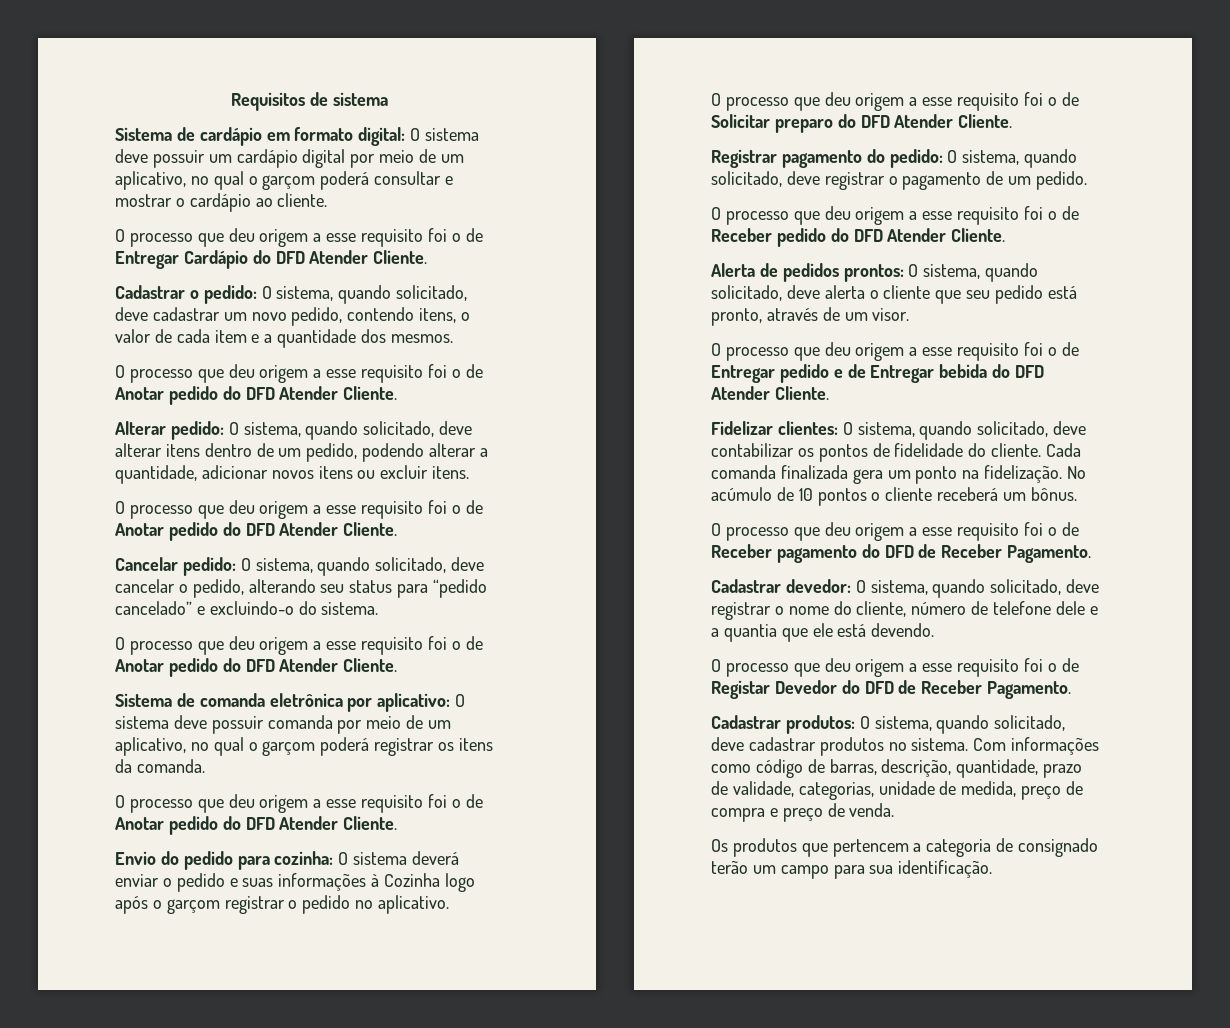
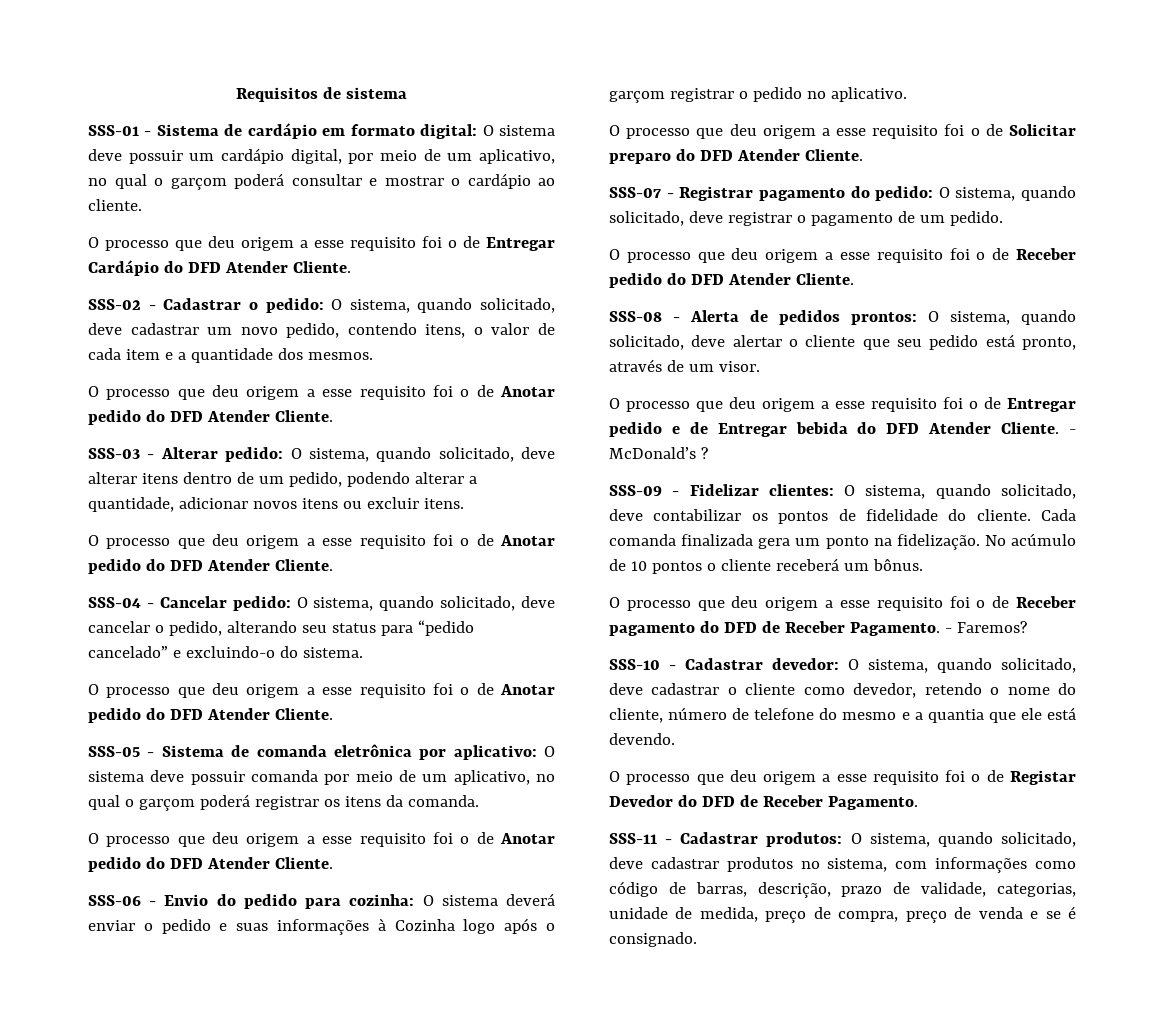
(388, 99) none -> [88,125,152,136] SSS-01 -
[302,149,346,168] digital -> [290,149,342,164] digital,
(428, 257) none -> [88,299,156,310] SSS-02 -
(398, 393) none -> [88,448,155,459] SSS-03 -
(398, 529) none -> [88,597,154,608] SSS-04 -
(398, 665) none -> [88,746,155,757] SSS-05 -
(398, 823) none -> [88,895,157,906] SSS-06 -
(1013, 121) none -> [609,187,674,198] SSS-07 -
(1006, 235) none -> [609,311,680,322] SSS-08 -
[824,285,865,299] alerta -> [732,335,782,347] alertar
(829, 393) // -> [1069,429,1076,434] [609,447,708,459] [609,485,680,496] - McDonald’s ? // SSS-09 -
(1092, 554) // -> [944,621,1027,633] [609,659,676,670] - Faremos? // SSS-10 -
[711,602,771,620] registrar -> [651,683,982,698] cadastrar o cliente como devedor, retendo
[1055,601,1085,615] dele -> [819,708,897,720] do mesmo
(1072, 690) none -> [609,833,673,844] SSS-11 -
[911,738,1007,751] sistema. Com -> [827,858,928,872] sistema, com
[956,759,1039,778] quantidade, -> (831, 890) none
[711,803,895,822] [711,838,1099,857] [711,860,993,879] compra e preço de venda. // Os produtos que pertencem a categoria de consignado terão um campo para sua identificação. -> [838,906,1076,923] [609,932,697,947] compra, preço de venda e se é consignado.

